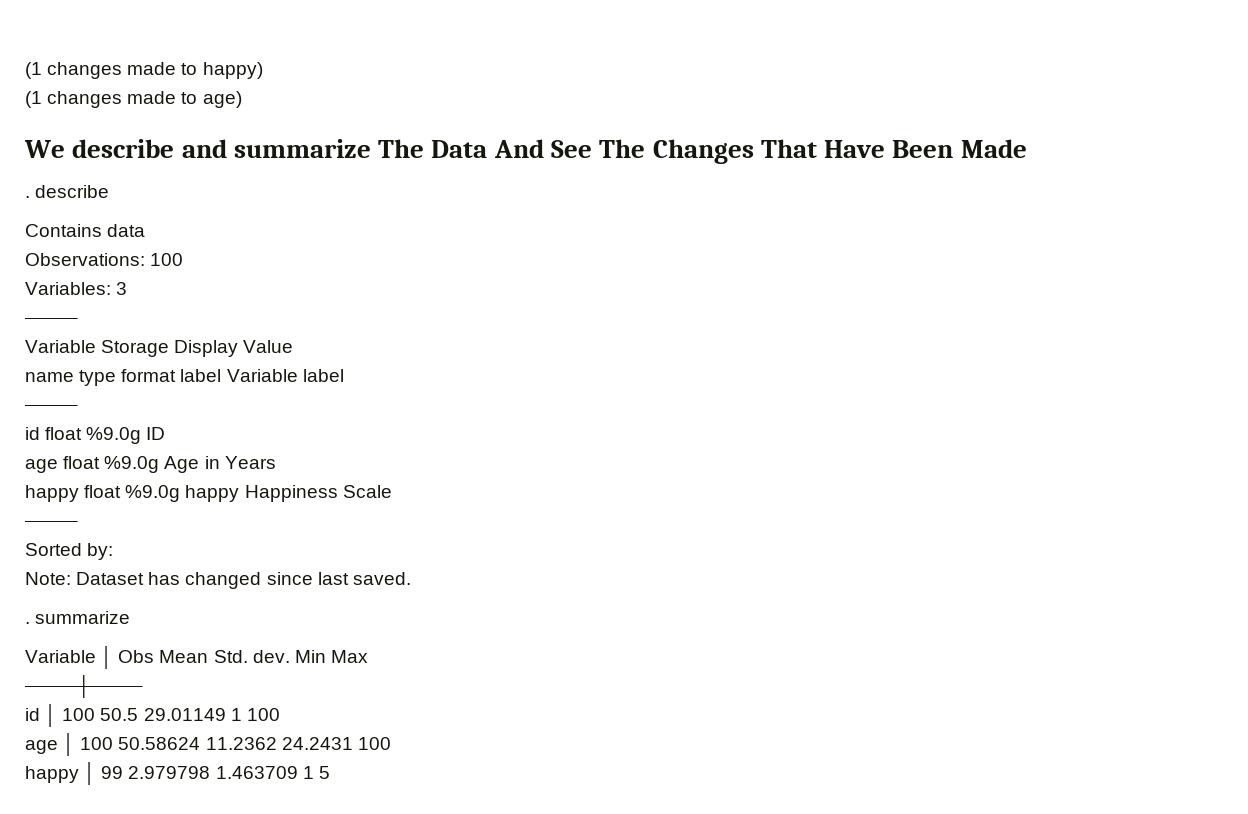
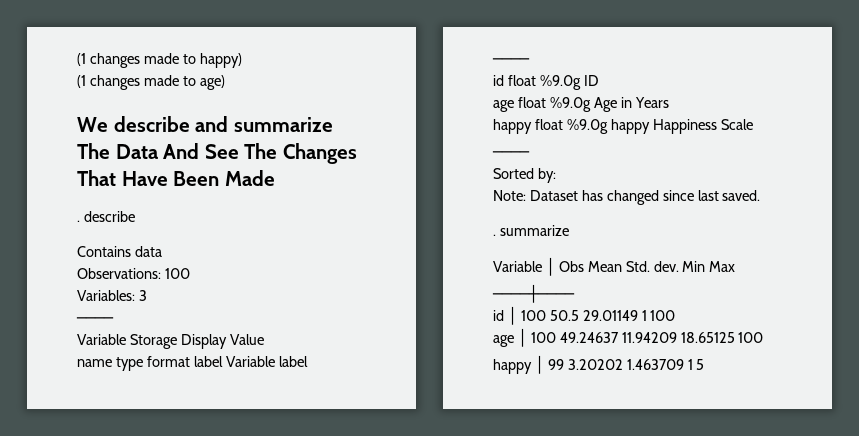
[118,737,353,750] 50.58624 11.2362 24.2431 -> [559,332,735,343] 49.24637 11.94209 18.65125
[128,766,211,779] 2.979798 -> [567,359,623,370] 3.20202

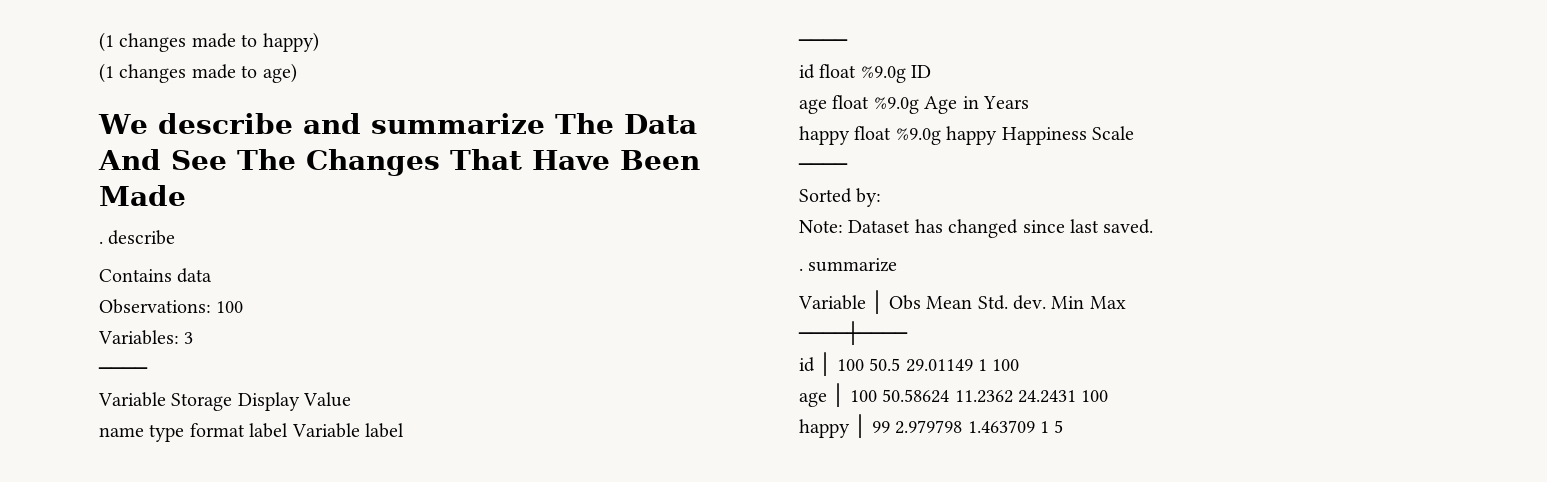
[559,332,735,343] 49.24637 11.94209 18.65125 -> [882,389,1076,403] 50.58624 11.2362 24.2431
[567,359,623,370] 3.20202 -> [895,420,963,434] 2.979798

